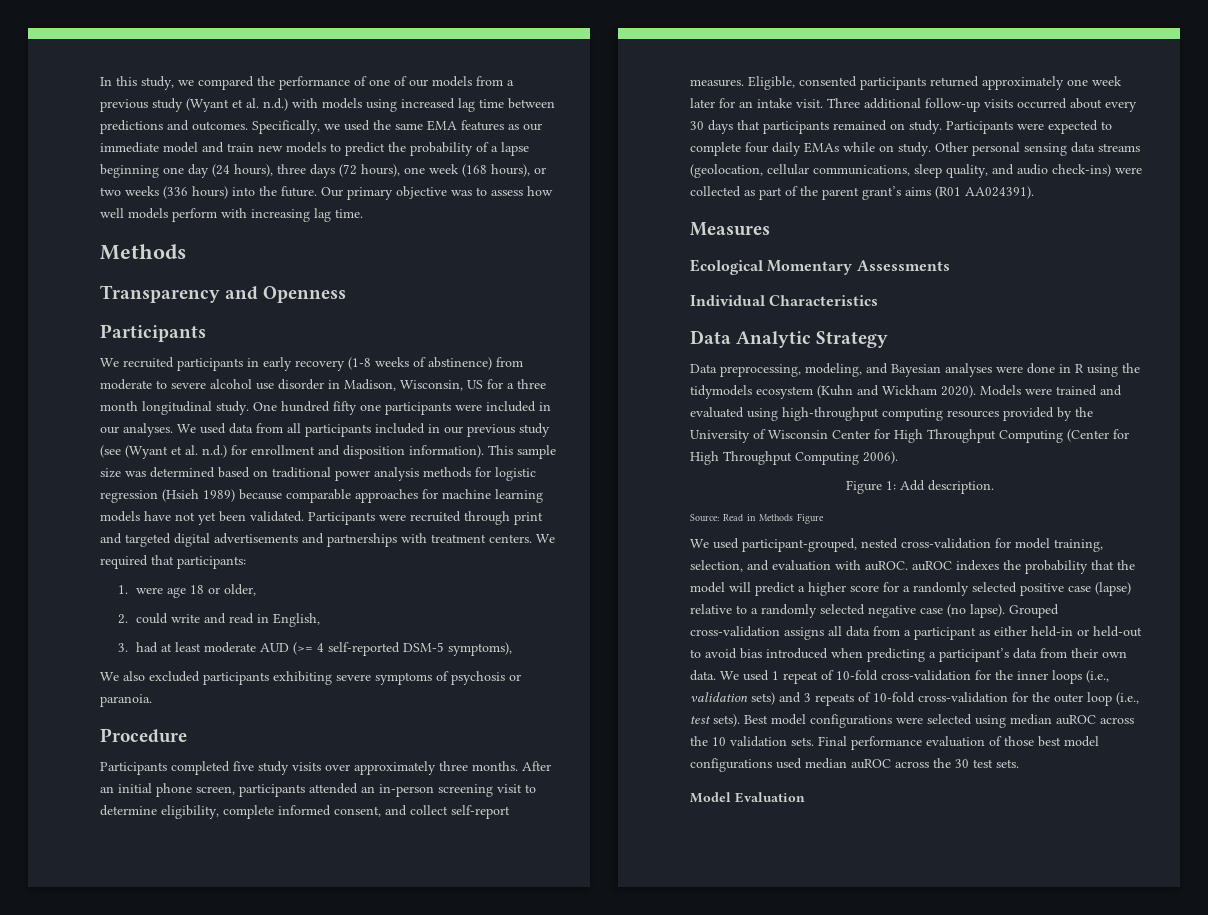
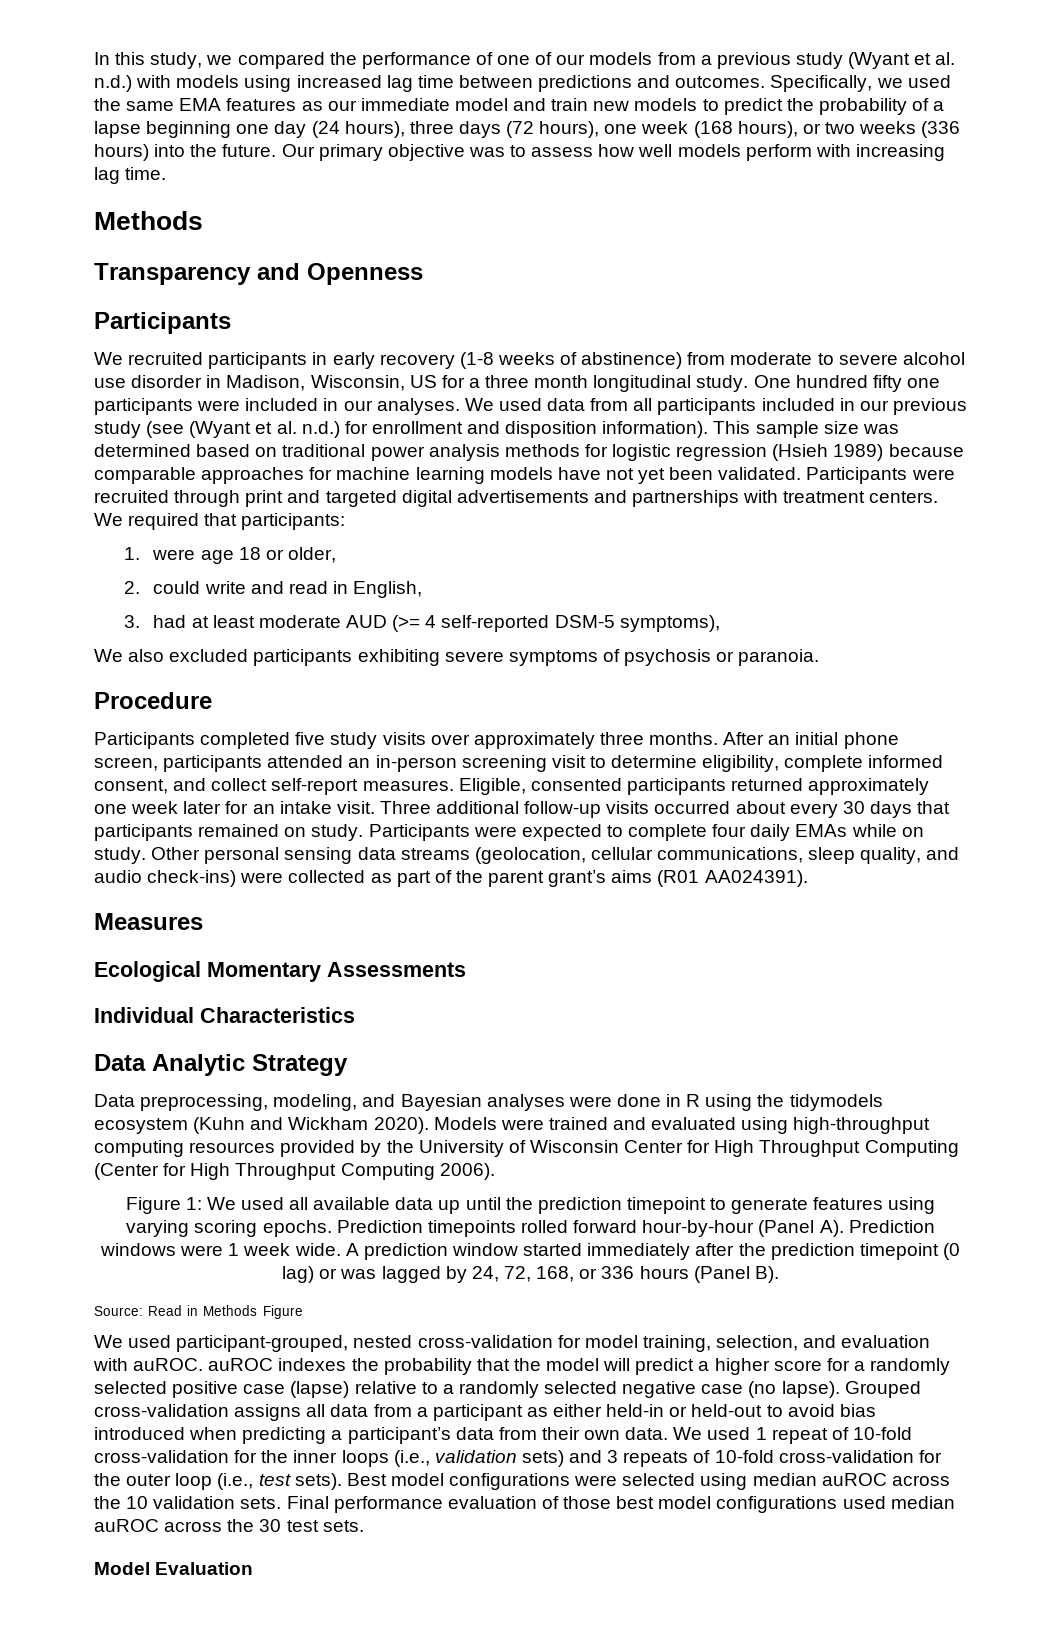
[899,480,994,494] Add description. -> [206,1197,936,1214] [126,1220,935,1237] [100,1243,960,1260] [282,1266,779,1283] We used all available data up until the prediction timepoint to generate features using varying scoring epochs. Prediction timepoints rolled forward hour-by-hour (Panel A). Prediction windows were 1 week wide. A prediction window started immediately after the prediction timepoint (0 lag) or was lagged by 24, 72, 168, or 336 hours (Panel B).

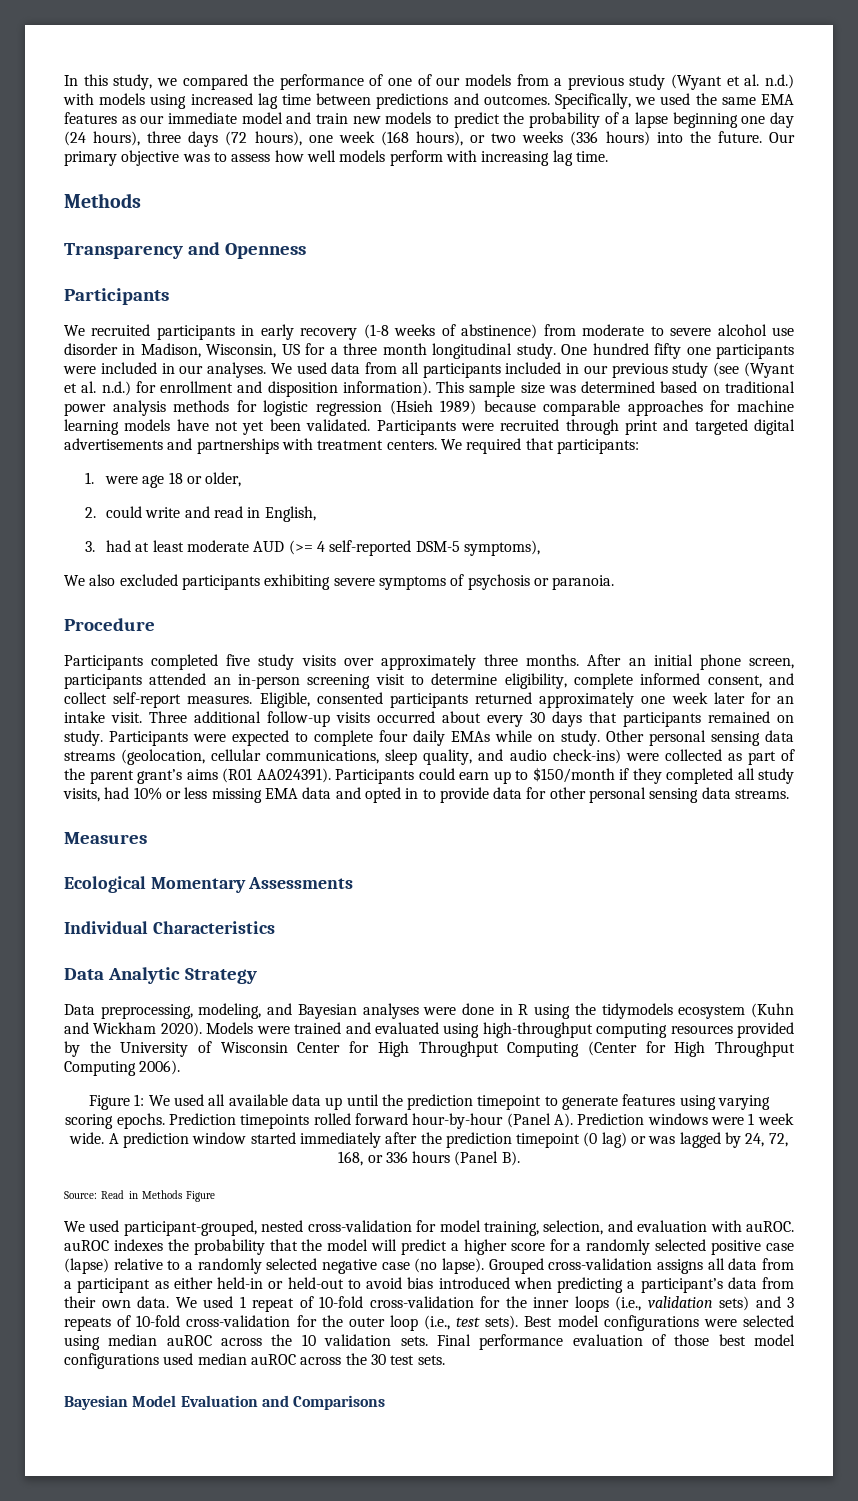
(808, 878) none -> [335,767,794,784] [63,787,790,803] Participants could earn up to $150/month if they completed all study visits, had 10% or less missing EMA data and opted in to provide data for other personal sensing data streams.
(364, 1526) none -> [64,1395,128,1410] Bayesian
(254, 1568) none -> [261,1395,386,1410] and Comparisons

